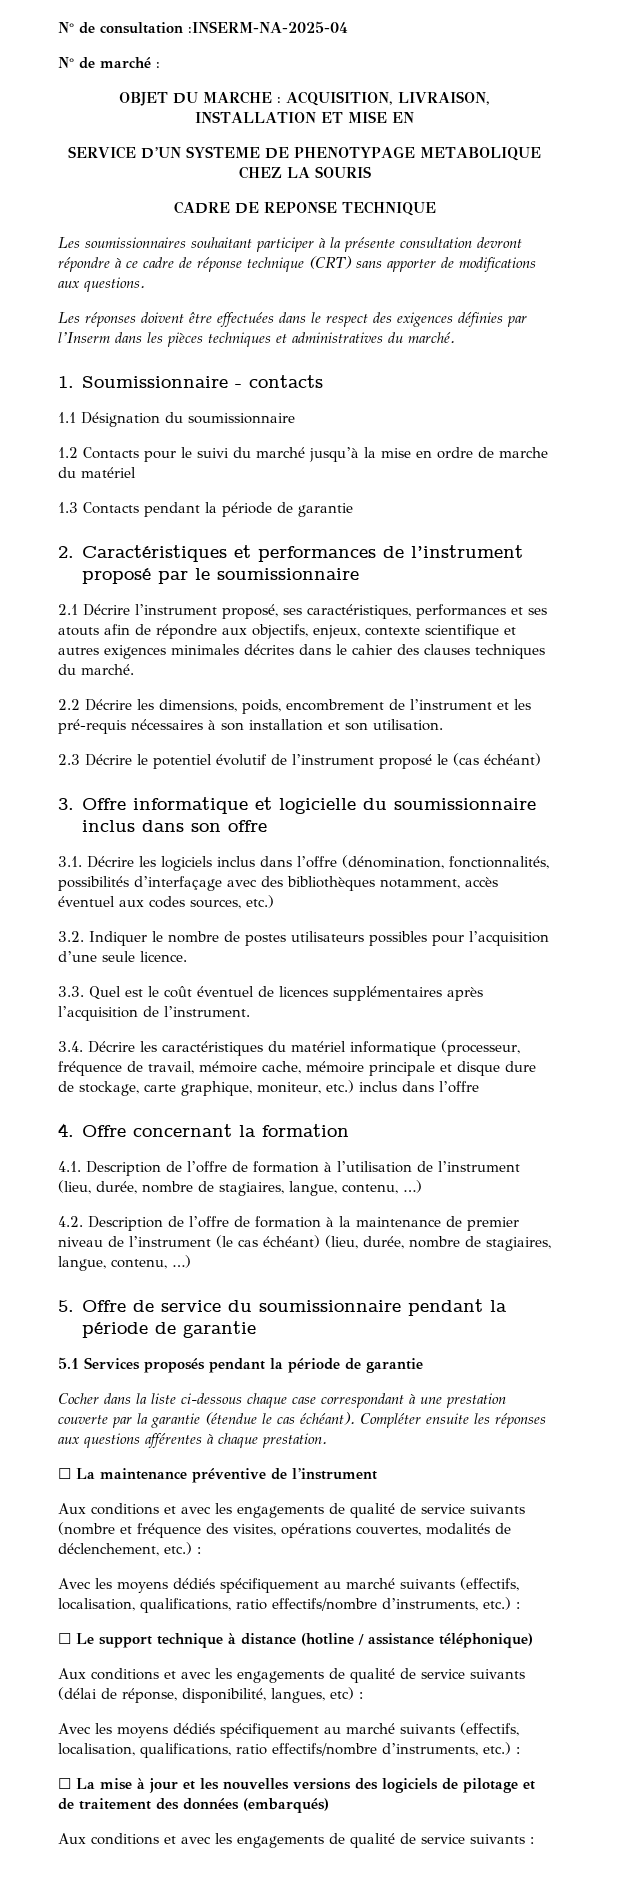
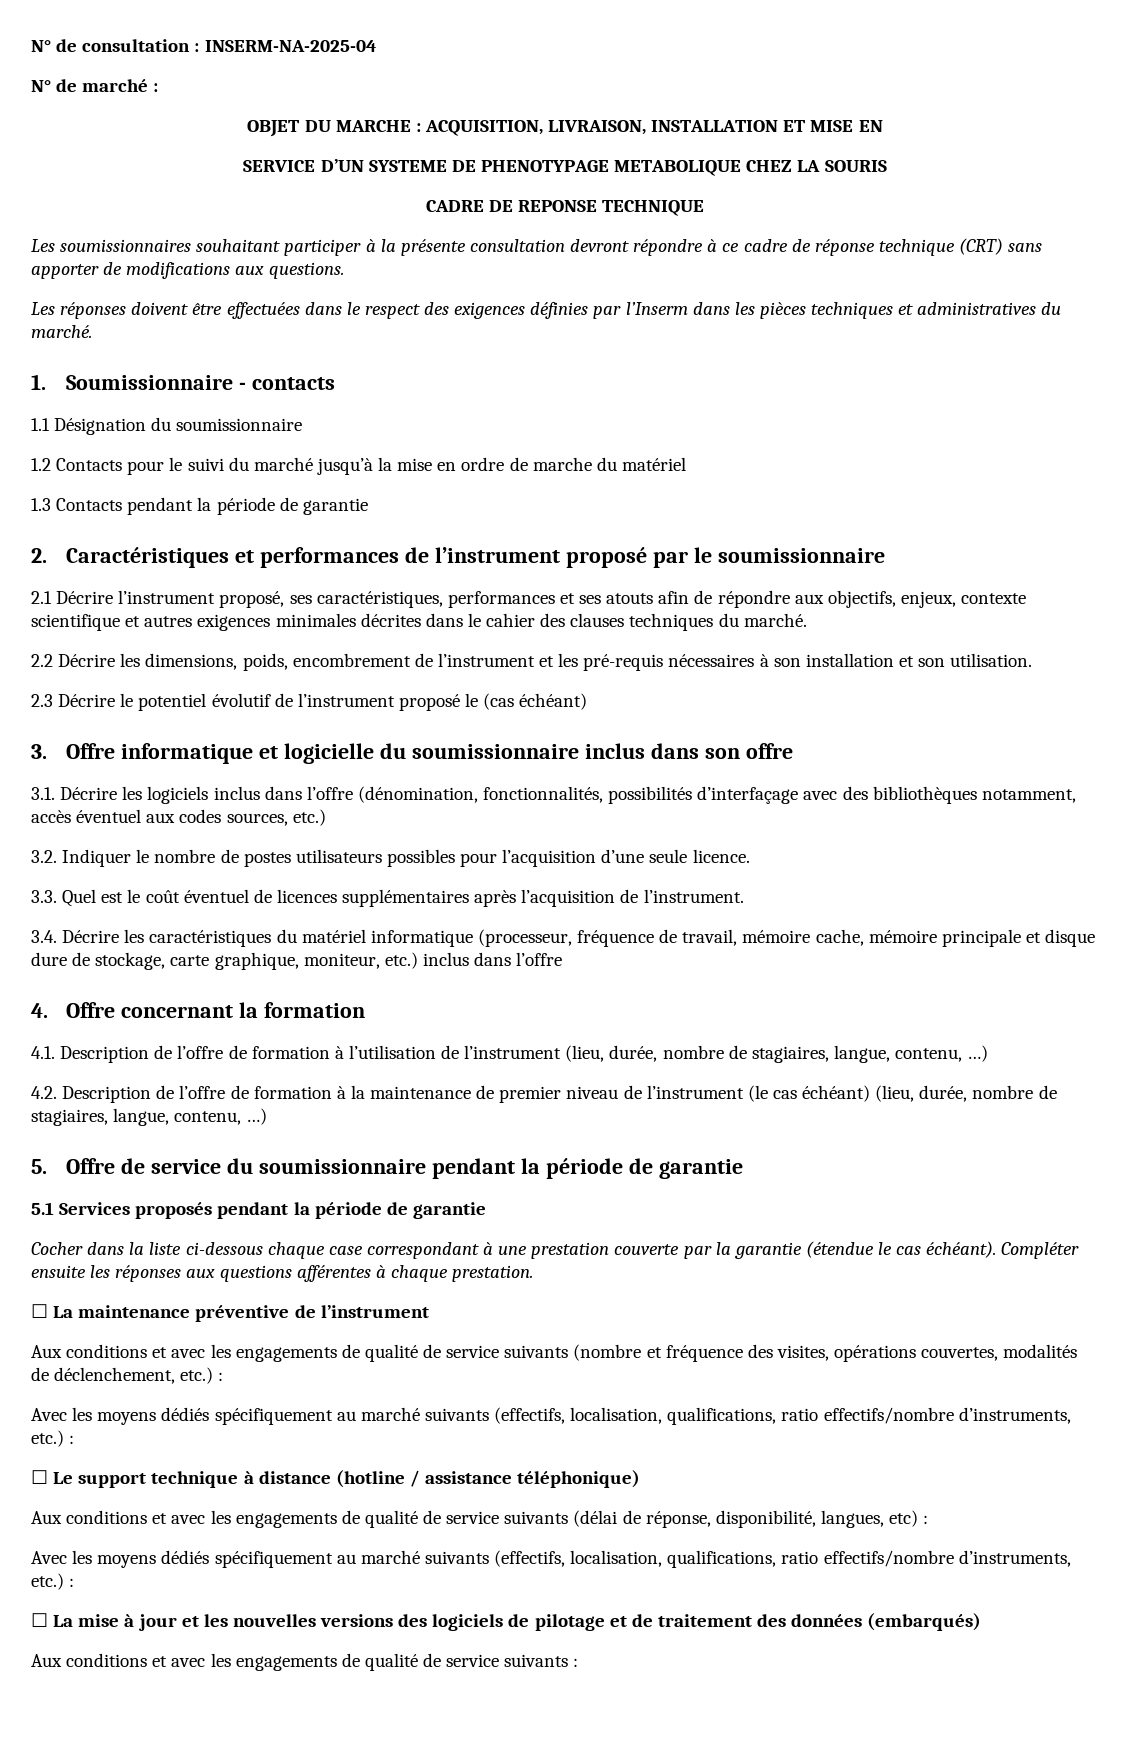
[188,21,348,33] :INSERM-NA-2025-04 -> [194,40,377,52] : INSERM-NA-2025-04

